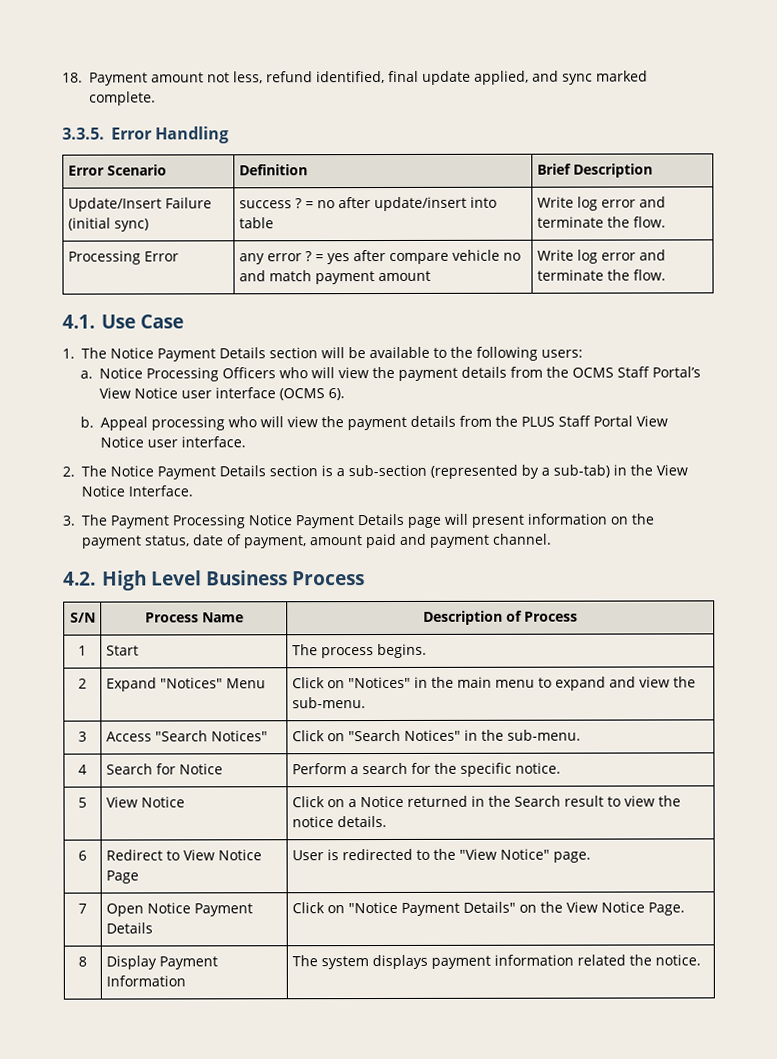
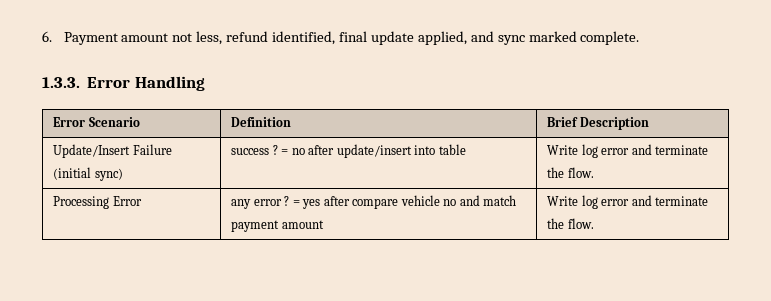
[62,72,83,83] 18. -> [42,31,52,42] 6.
[62,127,105,140] 3.3.5. -> [42,77,80,88] 1.3.3.
[62,314,185,329] [62,346,583,362] [79,366,701,382] [98,387,345,401] [79,415,668,431] [99,436,246,448] [62,464,688,480] [81,485,193,497] [62,513,654,529] [82,533,552,549] [63,570,366,591] [69,612,96,623] [144,612,244,623] [422,610,578,625] [78,645,87,656] [105,645,139,656] [291,643,427,659] [78,678,87,689] [105,677,266,692] [291,676,696,691] [291,697,366,709] [78,731,87,742] [105,730,268,742] [291,729,581,742] [78,764,87,775] [105,763,223,775] [291,762,561,777] [78,797,87,808] [105,796,185,808] [291,795,681,808] [291,816,387,828] [78,850,87,861] [105,849,262,861] [105,870,139,884] [291,848,591,863] [78,903,87,914] [105,902,253,917] [105,922,153,934] [291,901,685,916] [78,956,87,967] [105,955,218,970] [105,975,186,987] [291,954,701,970] // 4.1. Use Case // 1. The Notice Payment Details section will be available to the following users: // a. Notice Processing Officers who will view the payment details from the OCMS Staff Portal’s View Notice user interface (OCMS 6). // b. Appeal processing who will view the payment details from the PLUS Staff Portal View Notice user interface. // 2. The Notice Payment Details section is a sub-section (represented by a sub-tab) in the View Notice Interface. // 3. The Payment Processing Notice Payment Details page will present information on the payment status, date of payment, amount paid and payment channel. // 4.2. High Level Business Process // S/N | Process Name | Description of Process // 1 | Start | The process begins. // 2 | Expand "Notices" Menu | Click on "Notices" in the main menu to expand and view the sub-menu. // 3 | Access "Search Notices" | Click on "Search Notices" in the sub-menu. // 4 | Search for Notice | Perform a search for the specific notice. // 5 | View Notice | Click on a Notice returned in the Search result to view the notice details. // 6 | Redirect to View Notice Page | User is redirected to the "View Notice" page. // 7 | Open Notice Payment Details | Click on "Notice Payment Details" on the View Notice Page. // 8 | Display Payment Information | The system displays payment information related the notice. -> (594, 223) none

